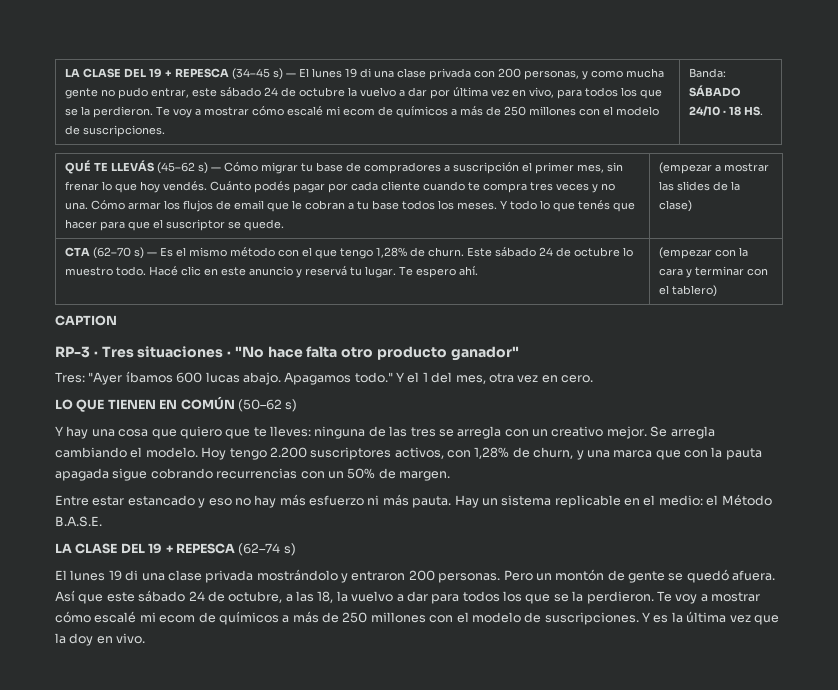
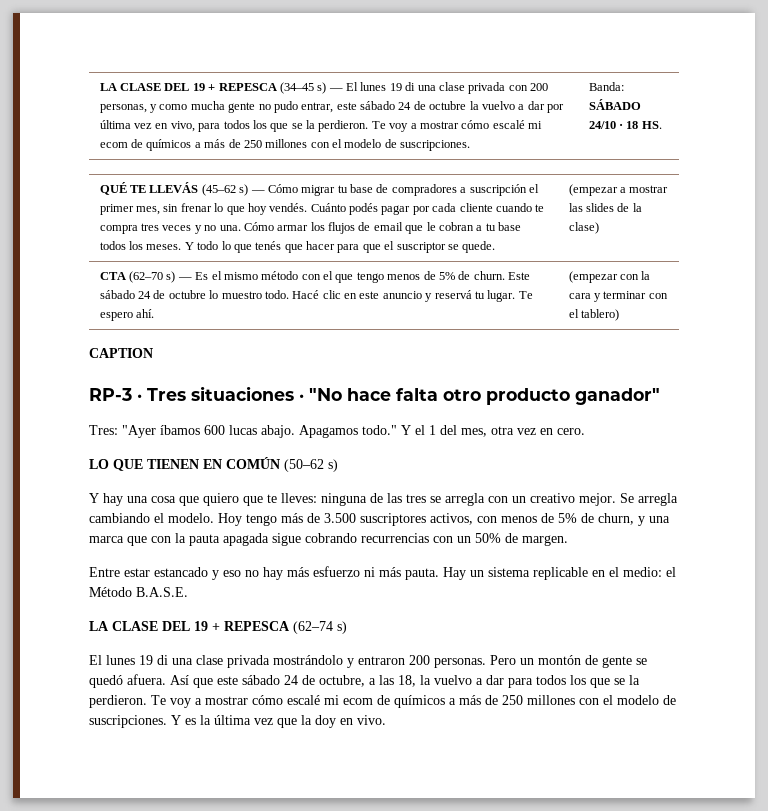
[375,247,407,258] 1,28% -> [387,271,455,280] menos de 5%
[269,447,510,460] 2.200 suscriptores activos, con 1,28% -> [281,513,577,526] más de 3.500 suscriptores activos, con menos de 5%

